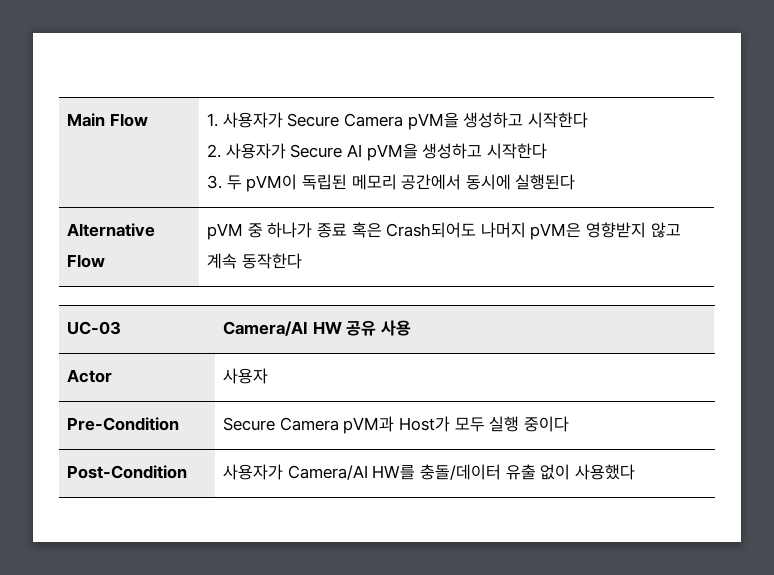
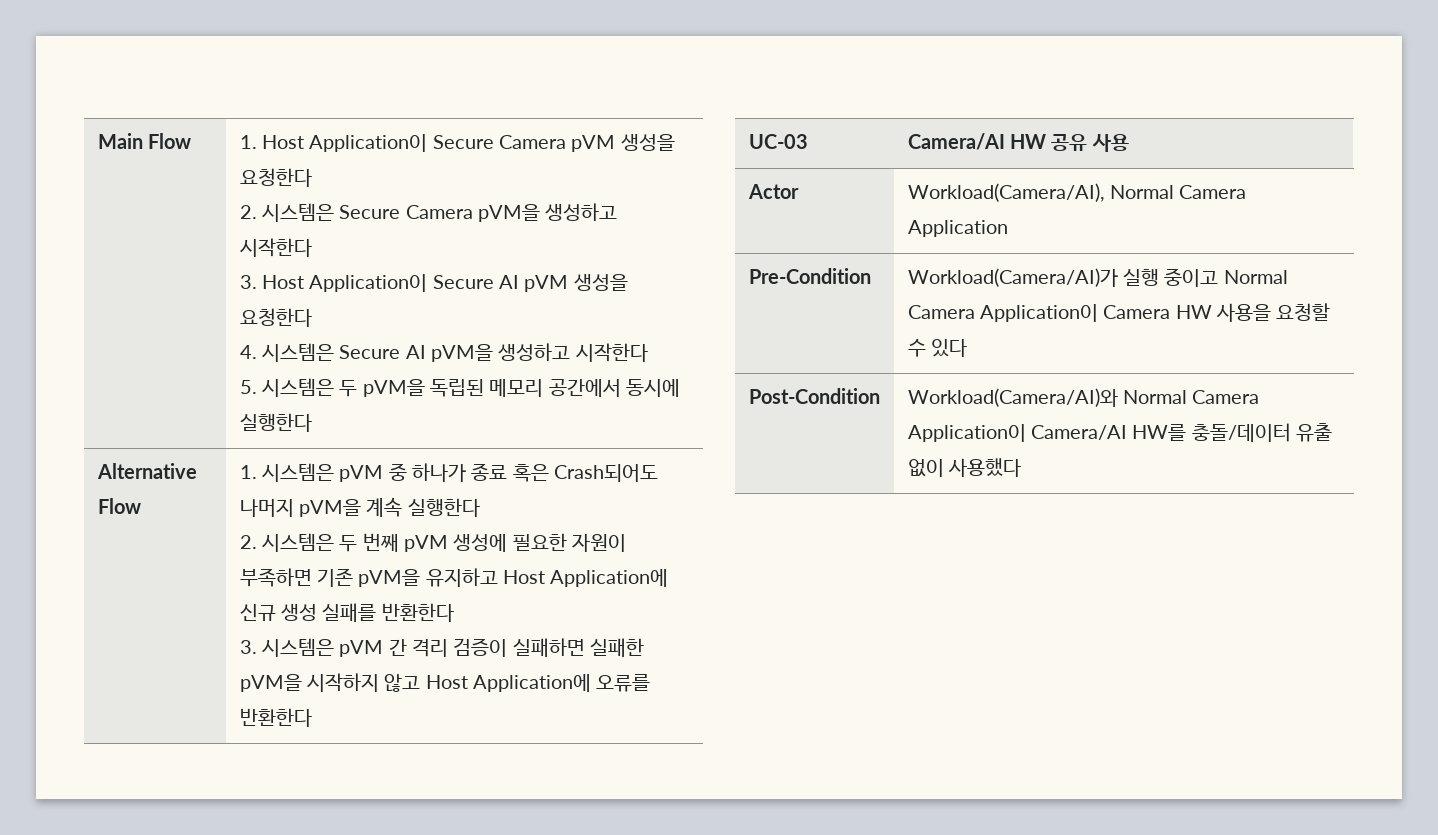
[222,112,283,128] 사용자가 -> [262,134,675,152] [239,168,312,187] [239,203,335,222] Host Application이 Secure Camera pVM 생성을 요청한다 // 2. 시스템은
[207,143,286,159] 2. 사용자가 -> [239,274,628,292] [239,308,312,327] [239,343,335,362] 3. Host Application이 Secure AI pVM 생성을 요청한다 // 4. 시스템은
[207,174,298,192] 3. 두 pVM이 -> [239,378,425,397] 5. 시스템은 두 pVM을
[515,174,576,190] 실행된다 -> [239,413,312,432] 실행한다
(106, 261) none -> [239,463,335,482] 1. 시스템은
[530,222,681,240] [207,253,302,269] pVM은 영향받지 않고 계속 동작한다 -> [299,497,480,517] [239,533,626,552] [239,568,669,587] [239,603,454,622] [239,638,644,657] [239,673,651,692] [239,708,312,727] pVM을 계속 실행한다 // 2. 시스템은 두 번째 pVM 생성에 필요한 자원이 부족하면 기존 pVM을 유지하고 Host Application에 신규 생성 실패를 반환한다 // 3. 시스템은 pVM 간 격리 검증이 실패하면 실패한 pVM을 시작하지 않고 Host Application에 오류를 반환한다
[223,368,269,384] [67,417,180,431] [223,416,569,434] [67,465,188,479] [223,464,284,480] 사용자 // Pre-Condition | Secure Camera pVM과 Host가 모두 실행 중이다 // Post-Condition | 사용자가 -> [907,183,1247,202] [907,220,1008,237] [748,268,871,284] [907,268,1288,287] [907,303,1331,322] [907,339,968,357] [748,388,880,404] [907,388,1260,407] [907,424,1026,442] Workload(Camera/AI), Normal Camera Application // Pre-Condition | Workload(Camera/AI)가 실행 중이고 Normal Camera Application이 Camera HW 사용을 요청할 수 있다 // Post-Condition | Workload(Camera/AI)와 Normal Camera Application이

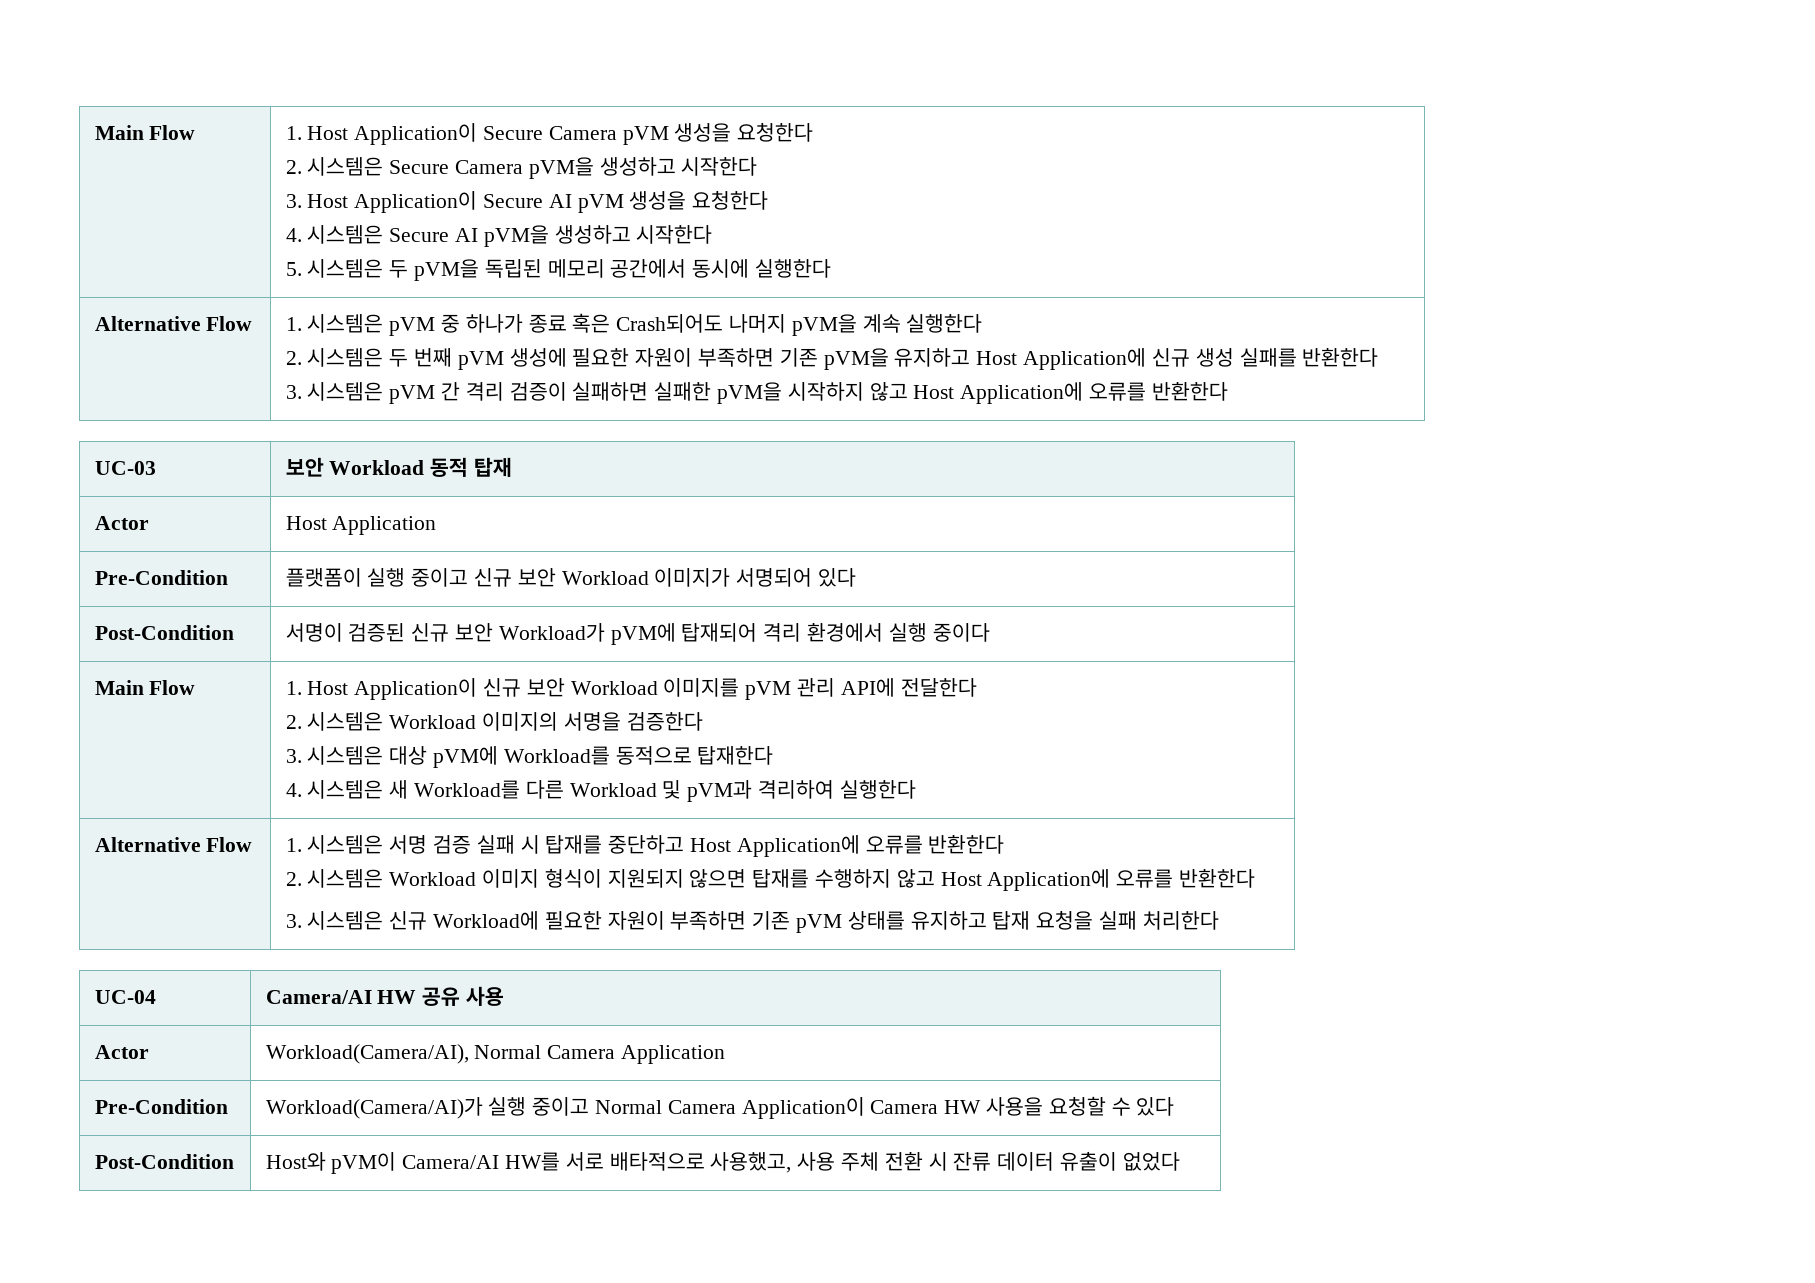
(808, 141) none -> [285,457,513,477] [94,516,149,530] [285,516,437,535] [94,570,228,585] [285,568,857,587] [94,625,234,640] [285,623,990,645] [94,680,196,695] [285,678,977,700] [285,712,703,731] [285,746,774,768] [285,780,916,802] [94,837,253,852] [285,835,1005,857] [285,868,1256,891] [285,910,1219,933] [94,990,156,1004] | 보안 Workload 동적 탑재 // Actor | Host Application // Pre-Condition | 플랫폼이 실행 중이고 신규 보안 Workload 이미지가 서명되어 있다 // Post-Condition | 서명이 검증된 신규 보안 Workload가 pVM에 탑재되어 격리 환경에서 실행 중이다 // Main Flow | 1. Host Application이 신규 보안 Workload 이미지를 pVM 관리 API에 전달한다 // 2. 시스템은 Workload 이미지의 서명을 검증한다 // 3. 시스템은 대상 pVM에 Workload를 동적으로 탑재한다 // 4. 시스템은 새 Workload를 다른 Workload 및 pVM과 격리하여 실행한다 // Alternative Flow | 1. 시스템은 서명 검증 실패 시 탑재를 중단하고 Host Application에 오류를 반환한다 // 2. 시스템은 Workload 이미지 형식이 지원되지 않으면 탑재를 수행하지 않고 Host Application에 오류를 반환한다 // 3. 시스템은 신규 Workload에 필요한 자원이 부족하면 기존 pVM 상태를 유지하고 탑재 요청을 실패 처리한다 // UC-04
[907,388,1260,407] [907,423,1332,442] [907,458,1022,477] Workload(Camera/AI)와 Normal Camera Application이 Camera/AI HW를 충돌/데이터 유출 없이 사용했다 -> [265,1151,1180,1174] Host와 pVM이 Camera/AI HW를 서로 배타적으로 사용했고, 사용 주체 전환 시 잔류 데이터 유출이 없었다

